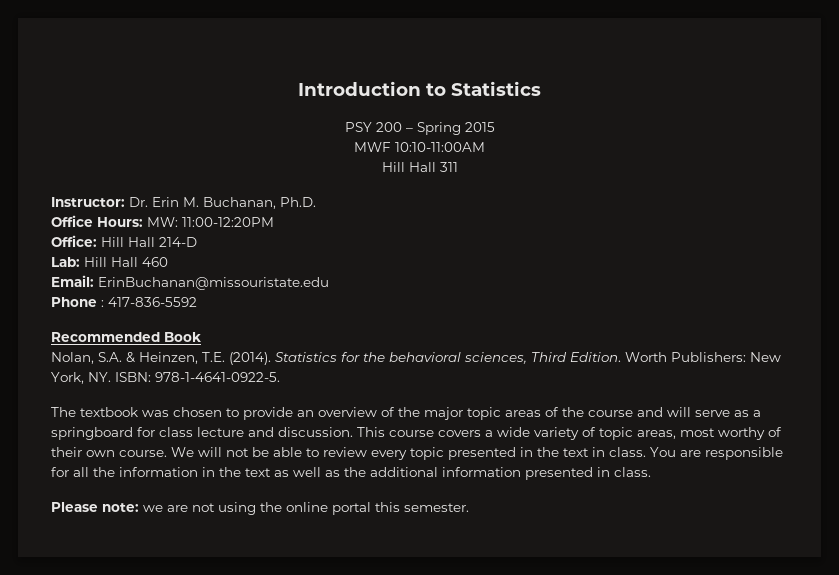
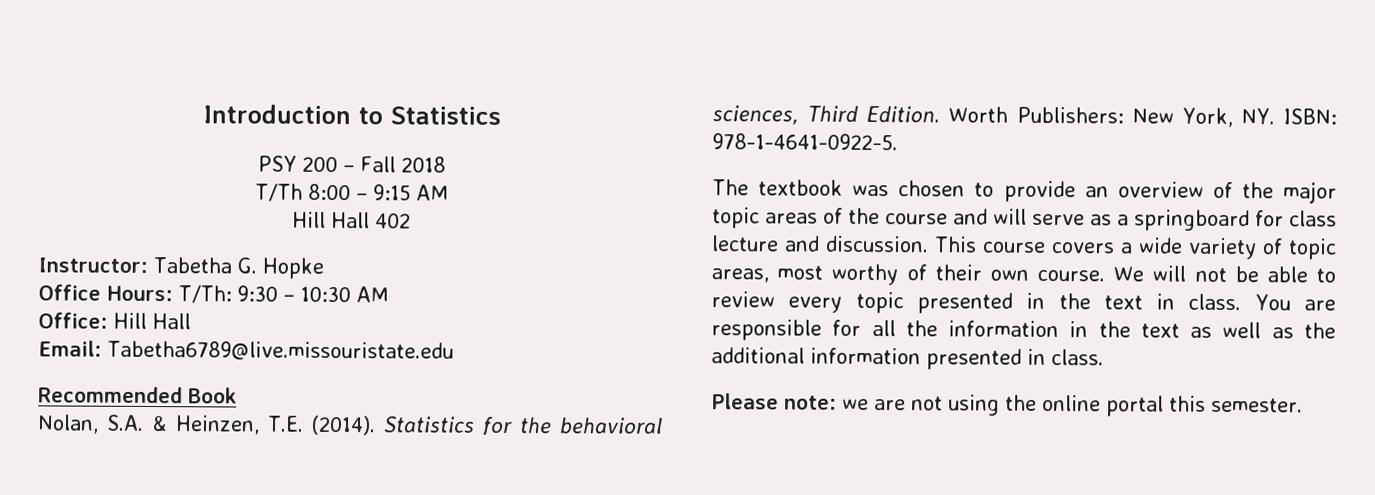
[416,122,495,135] [354,142,485,152] [381,162,458,172] Spring 2015 // MWF 10:10-11:00AM // Hill Hall 311 -> [359,156,446,173] [254,183,449,202] [292,211,411,229] Fall 2018 // T/Th 8:00 – 9:15 AM // Hill Hall 402
[129,197,316,209] [51,215,274,227] [51,235,197,247] [51,257,168,267] [51,275,329,290] [51,297,197,307] Dr. Erin M. Buchanan, Ph.D. // Office Hours: MW: 11:00-12:20PM // Office: Hill Hall 214-D // Lab: Hill Hall 460 // Email: ErinBuchanan@missouristate.edu // Phone : 417-836-5592 -> [153,257,324,279] [38,284,389,304] [38,312,191,330] [38,340,454,361] Tabetha G. Hopke // Office Hours: T/Th: 9:30 – 10:30 AM // Office: Hill Hall // Email: Tabetha6789@live.missouristate.edu

